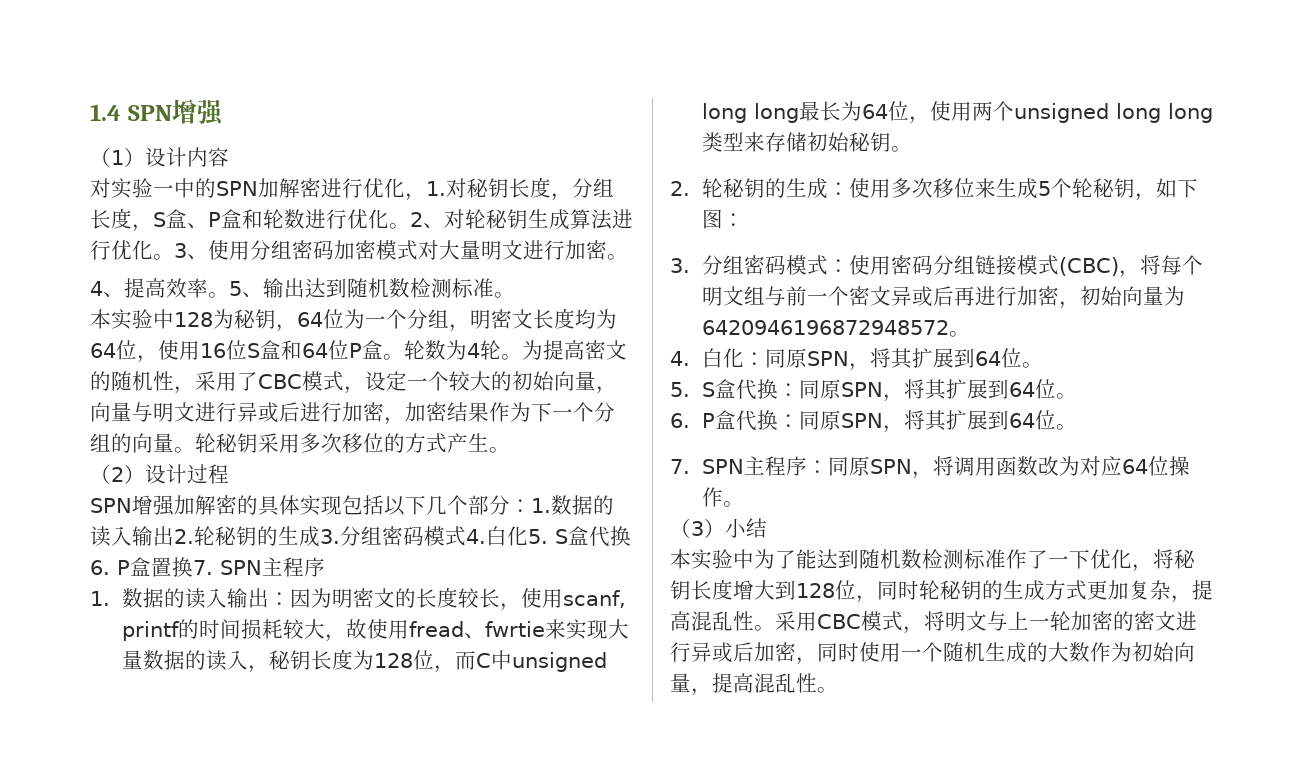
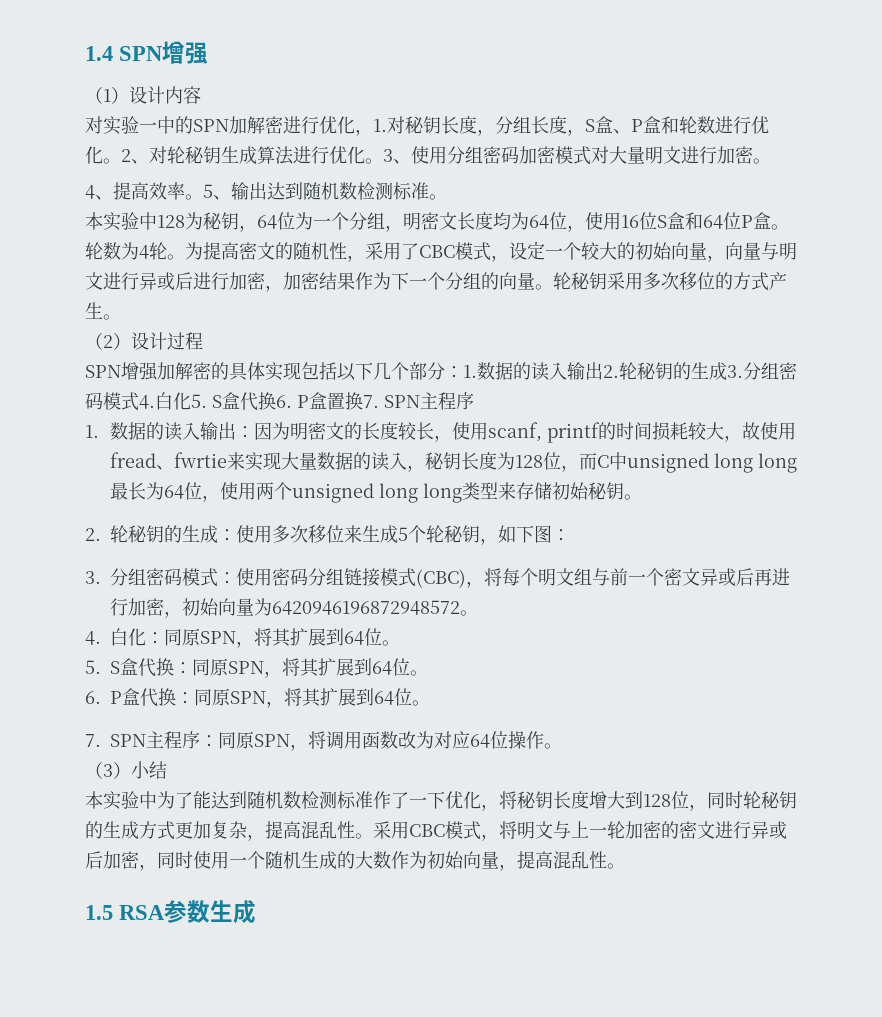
(838, 690) none -> [85,900,257,924] // 1.5 RSA参数生成

